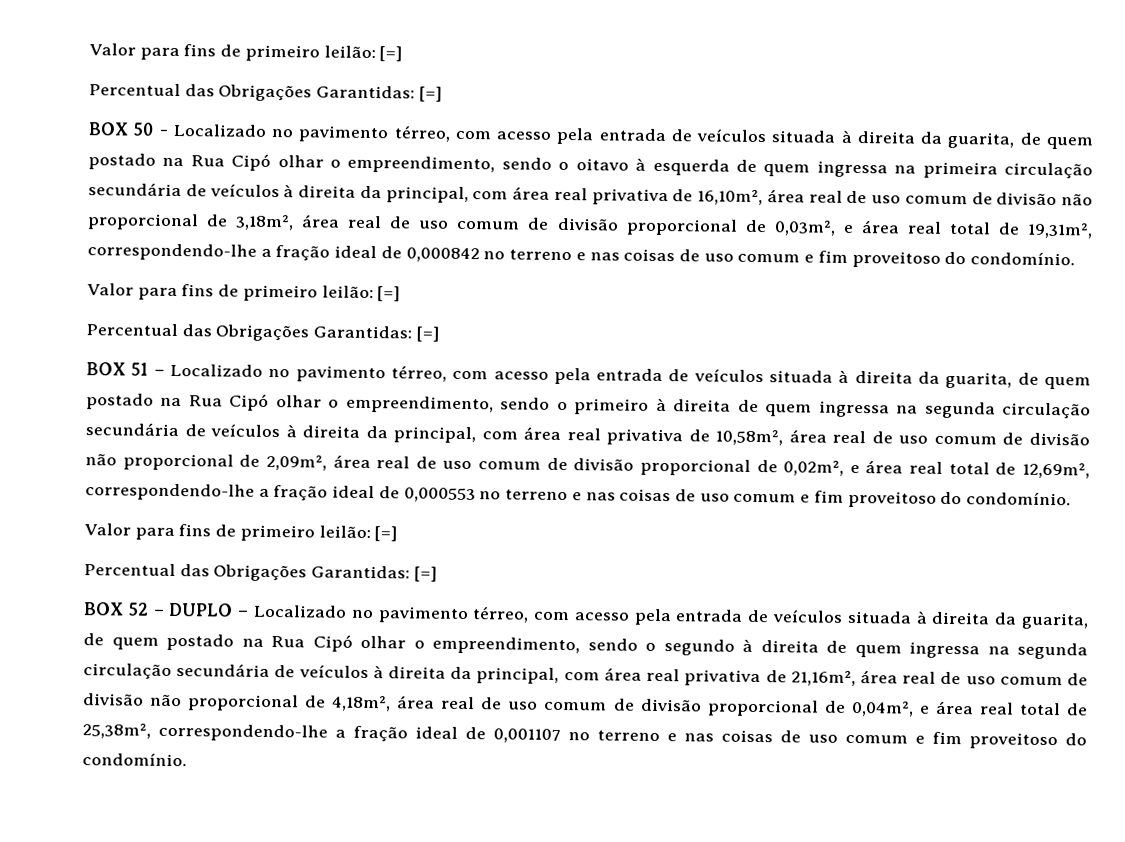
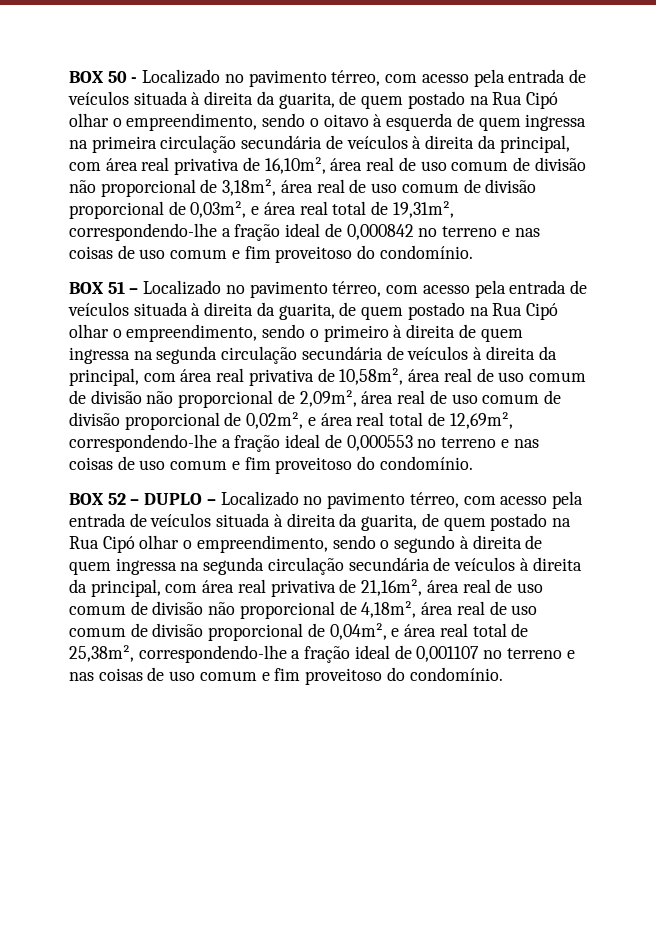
[89,43,403,62] [89,83,442,102] Valor para fins de primeiro leilão: [=] // Percentual das Obrigações Garantidas: [=] // -> (69, 77) none
[87,283,401,302] [86,323,439,342] // Valor para fins de primeiro leilão: [=] // Percentual das Obrigações Garantidas: [=] -> (473, 252) none
[84,523,398,542] [84,563,437,582] // Valor para fins de primeiro leilão: [=] // Percentual das Obrigações Garantidas: [=] -> (473, 463) none

